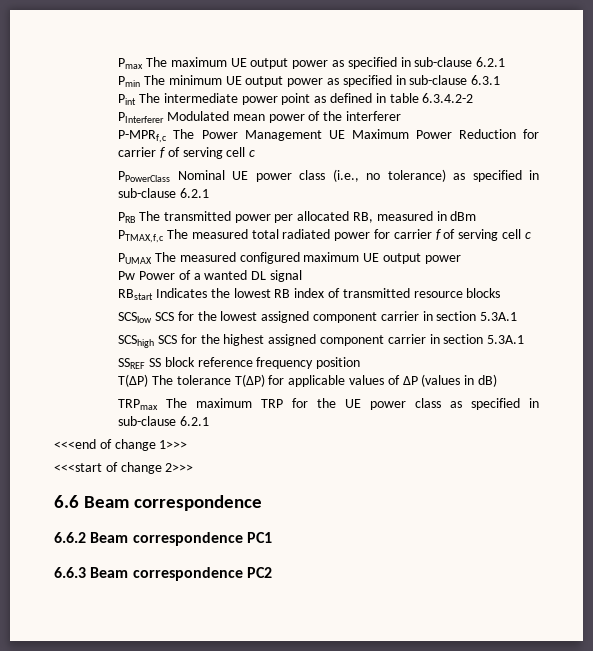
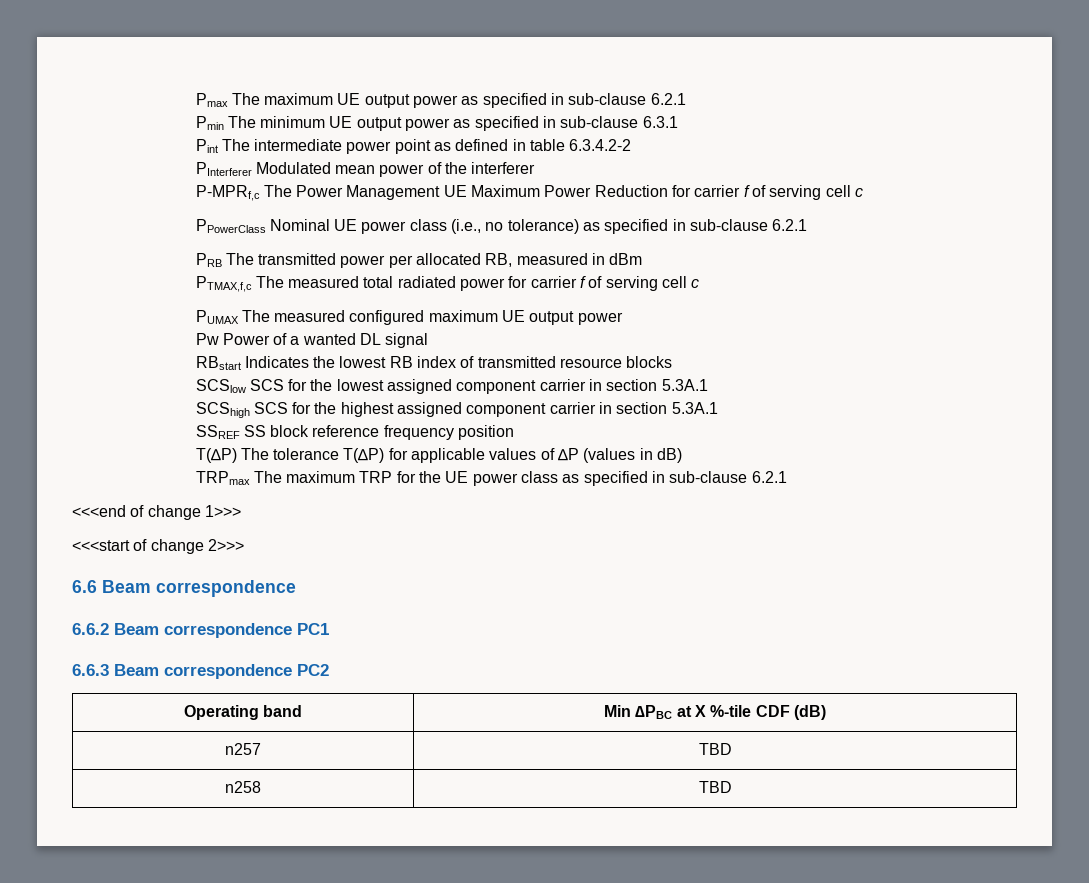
(272, 572) none -> [183,705,303,720] [604,705,826,720] [225,743,261,755] [698,743,732,755] [225,781,261,793] [698,781,732,793] // Operating band | Min ∆PBC at X %-tile CDF (dB) // n257 | TBD // n258 | TBD

